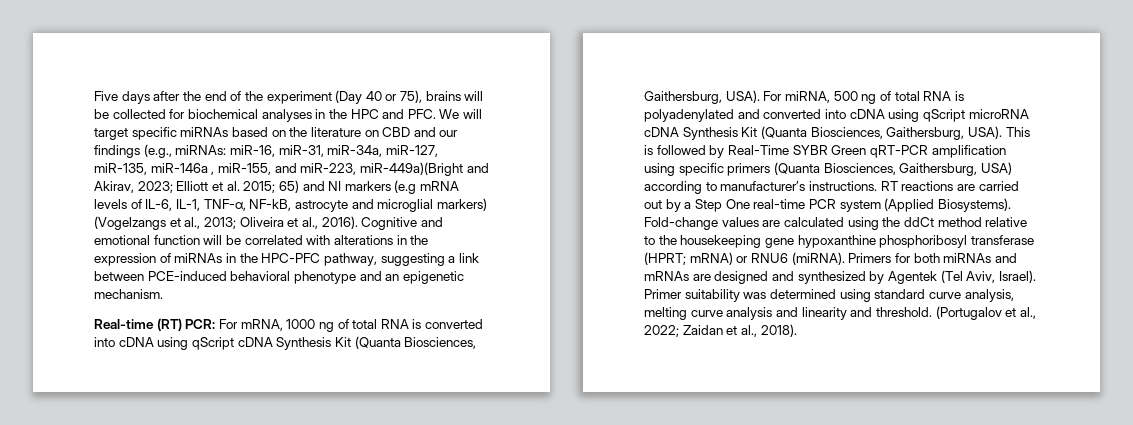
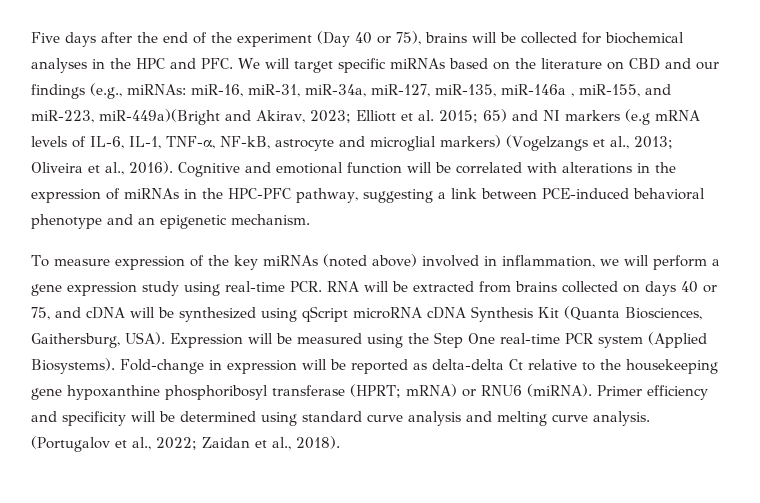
[94,318,484,332] [94,336,477,350] [644,90,964,104] [644,109,885,122] Real-time (RT) PCR: For mRNA, 1000 ng of total RNA is converted into cDNA using qScript cDNA Synthesis Kit (Quanta Biosciences, Gaithersburg, USA). For miRNA, 500 ng of total RNA is polyadenylated and converted into cDNA -> [31,254,720,270] [31,281,717,296] [31,307,256,322] To measure expression of the key miRNAs (noted above) involved in inflammation, we will perform a gene expression study using real-time PCR. RNA will be extracted from brains collected on days 40 or 75, and cDNA will be synthesized
[1005,127,1030,137] [644,145,1006,158] [644,162,1012,176] [644,181,1019,194] [644,199,692,212] This is followed by Real-Time SYBR Green qRT-PCR amplification using specific primers (Quanta Biosciences, Gaithersburg, USA) according to manufacturer’s instructions. RT reactions are carried out by a -> [170,333,429,348] Expression will be measured using the
[721,217,982,230] values are calculated using the ddCt method -> [209,359,523,374] in expression will be reported as delta-delta Ct
[848,253,1017,263] [644,270,1036,284] [644,289,1014,302] [644,307,932,320] Primers for both miRNAs and mRNAs are designed and synthesized by Agentek (Tel Aviv, Israel). Primer suitability was determined using standard curve analysis, melting curve analysis and linearity and threshold. -> [597,385,708,400] [31,411,650,426] Primer efficiency and specificity will be determined using standard curve analysis and melting curve analysis.

